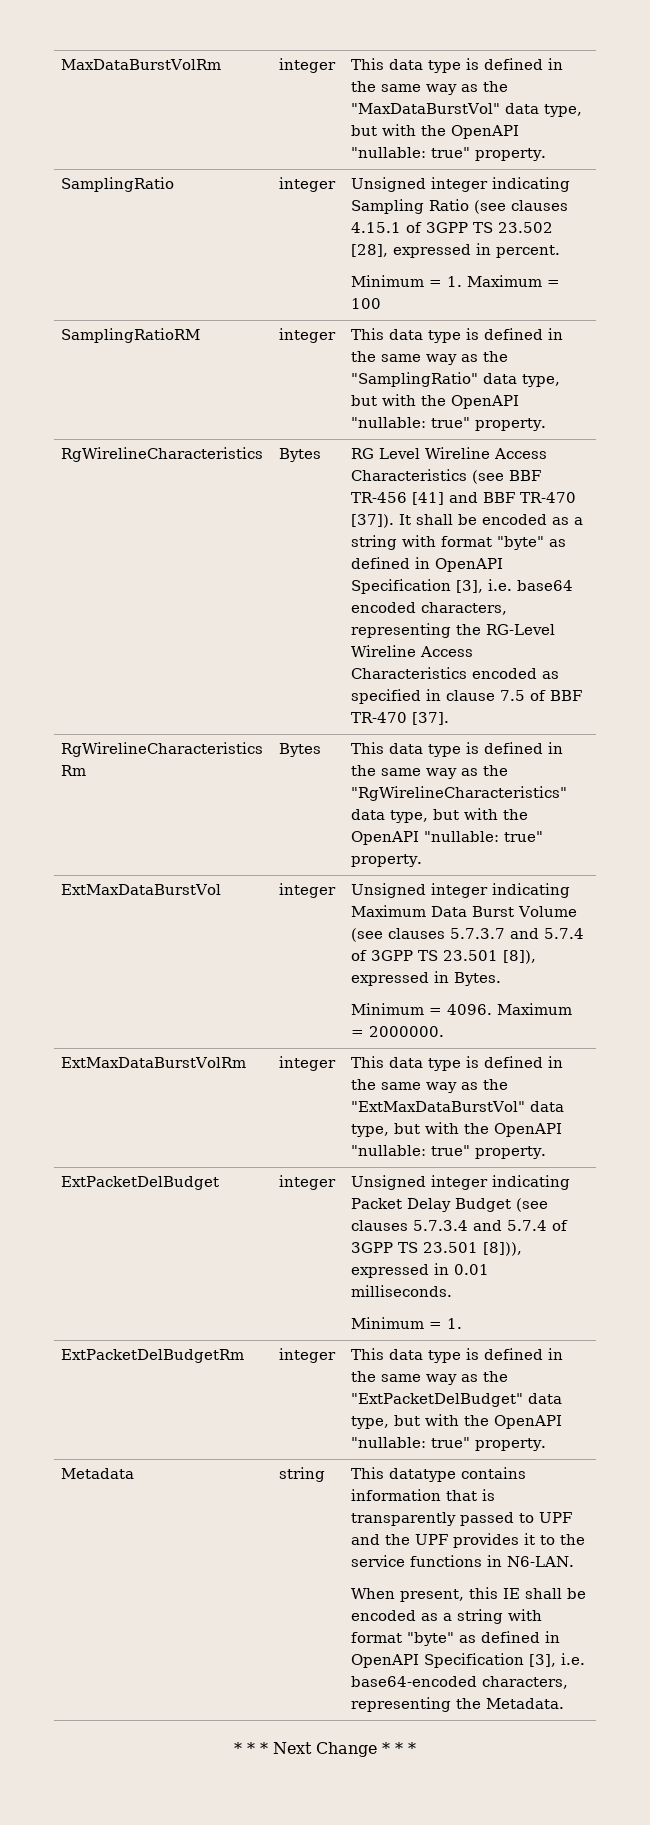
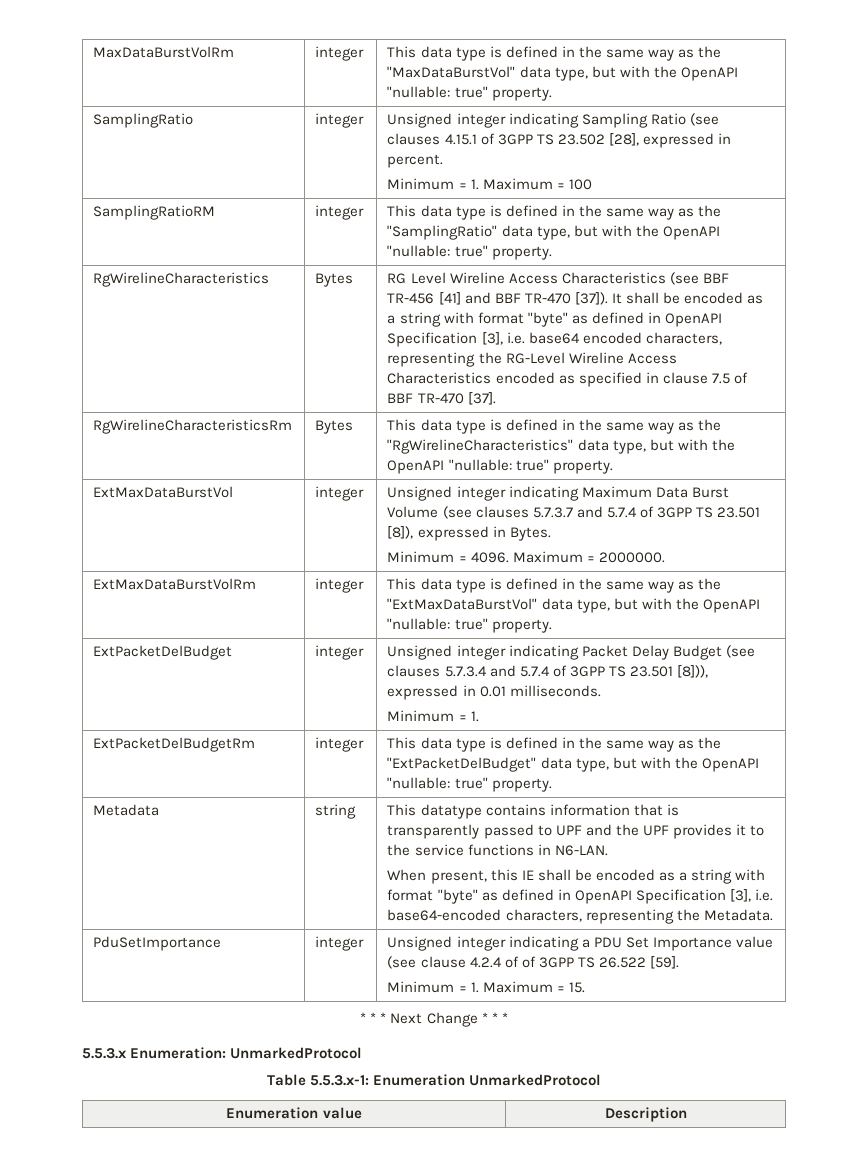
(565, 1703) none -> [93,936,222,951] [315,936,365,951] [387,936,773,951] [387,956,679,969] [387,981,585,993] // PduSetImportance | integer | Unsigned integer indicating a PDU Set Importance value (see clause 4.2.4 of of 3GPP TS 26.522 [59]. // Minimum = 1. Maximum = 15.
(416, 1748) none -> [82,1047,363,1059] [266,1074,602,1086] [226,1107,362,1119] [604,1107,687,1122] // 5.5.3.x Enumeration: UnmarkedProtocol // Table 5.5.3.x-1: Enumeration UnmarkedProtocol // Enumeration value | Description

